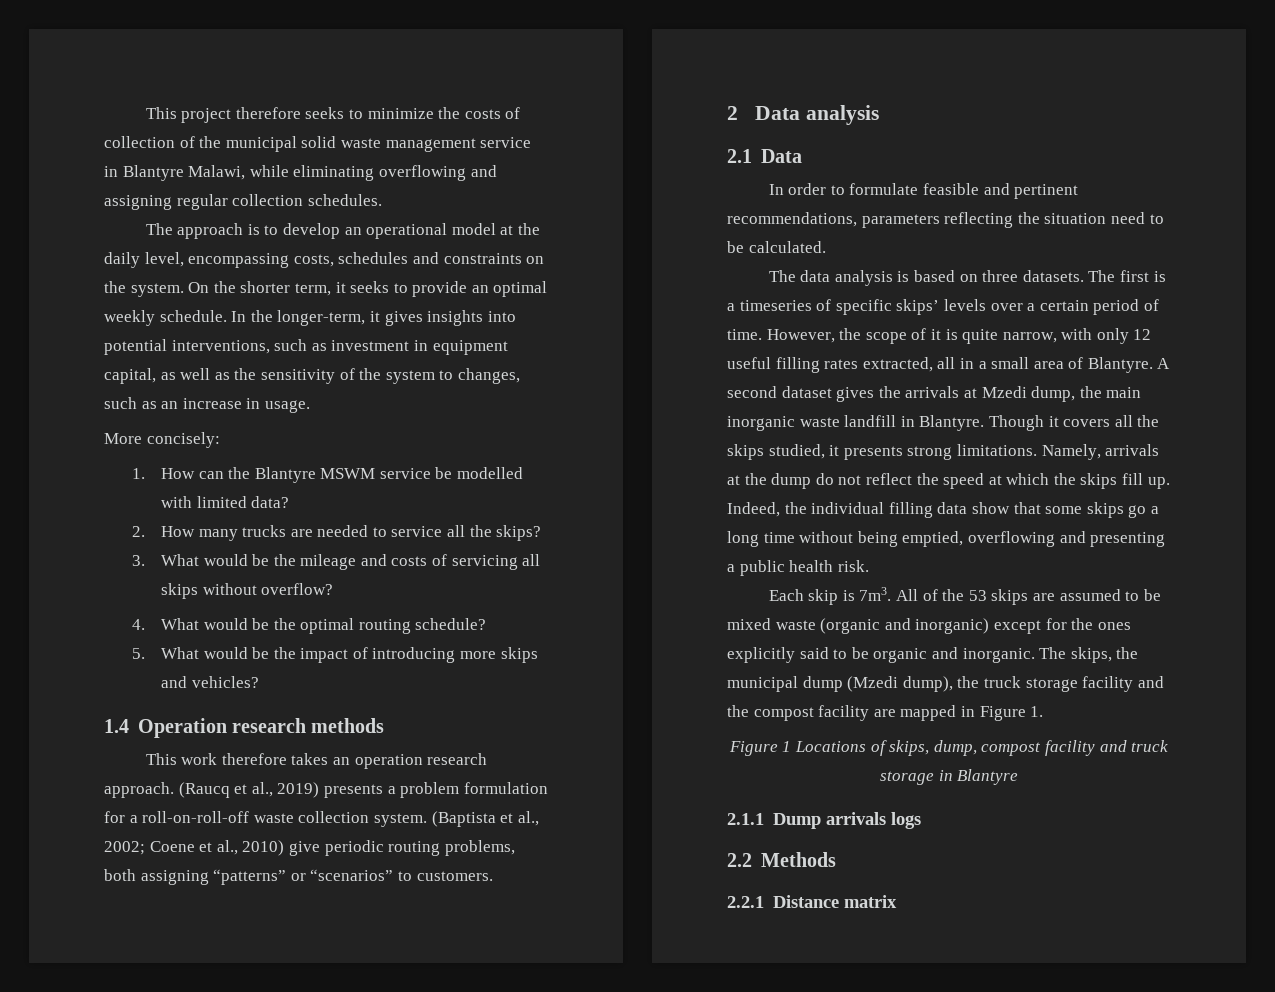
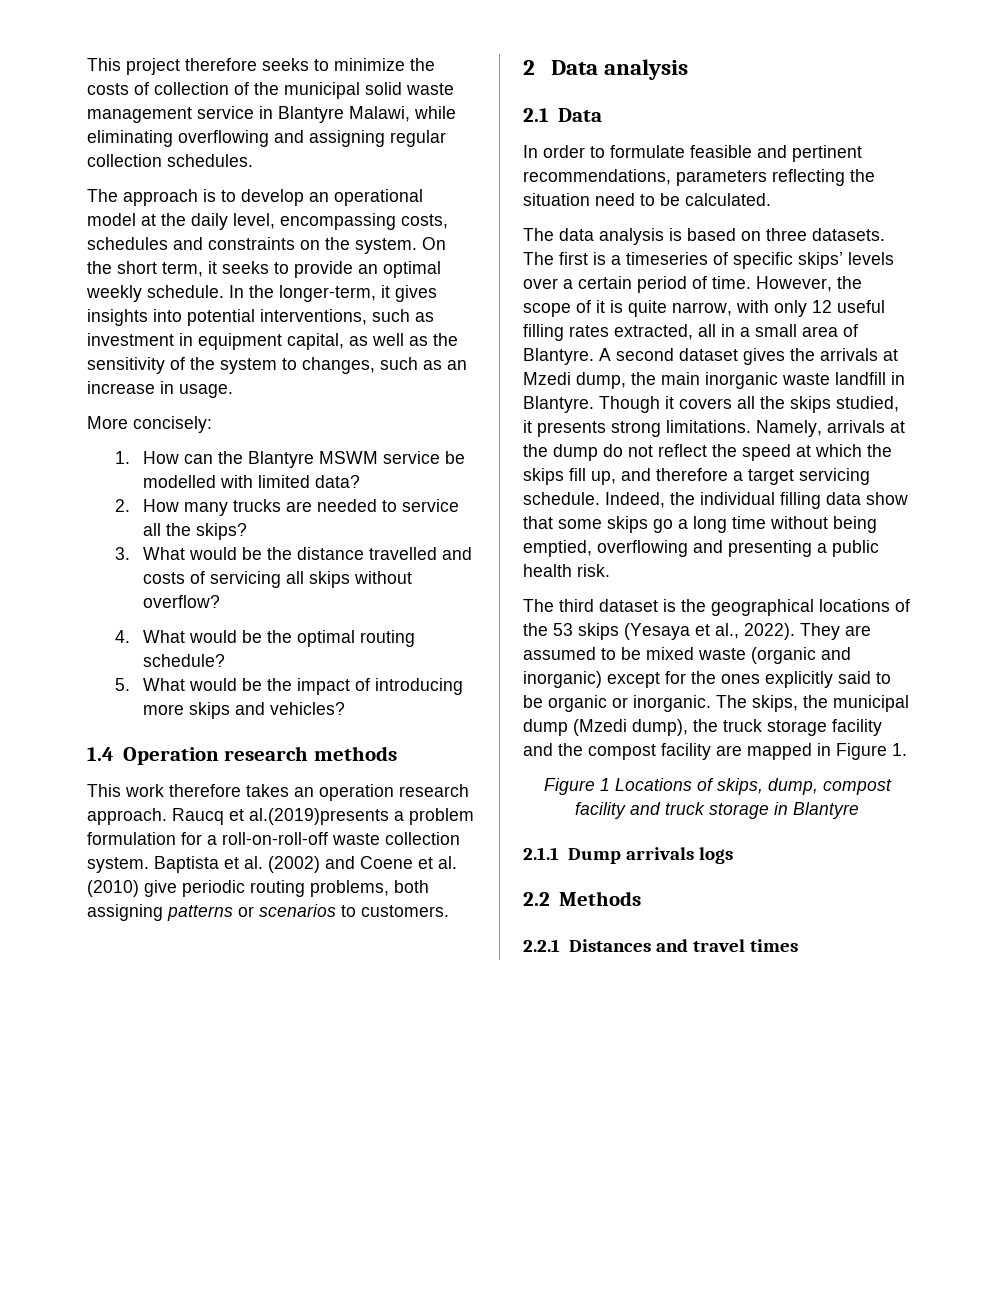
[240,281,291,293] shorter -> [117,261,157,274] short
[300,554,357,570] mileage -> [296,547,437,560] distance travelled
[178,782,383,798] (Raucq et al., 2019) presents -> [172,808,389,825] Raucq et al.(2019)presents
[431,811,539,827] [104,840,285,856] (Baptista et al., 2002; Coene et al., 2010) -> [154,856,457,873] [87,880,139,897] Baptista et al. (2002) and Coene et al. (2010)
[213,869,394,885] “patterns” or “scenarios” -> [167,904,336,921] patterns or scenarios
[1147,477,1170,489] up. -> [591,468,870,485] [523,492,600,505] up, and therefore a target servicing schedule.
[768,587,1029,605] Each skip is 7m3. All of the 53 skips -> [523,599,910,616] [523,623,840,640] The third dataset is the geographical locations of the 53 skips (Yesaya et al., 2022). They
[931,647,958,659] and -> [612,697,628,708] or
[772,895,897,908] Distance matrix -> [568,939,799,952] Distances and travel times

